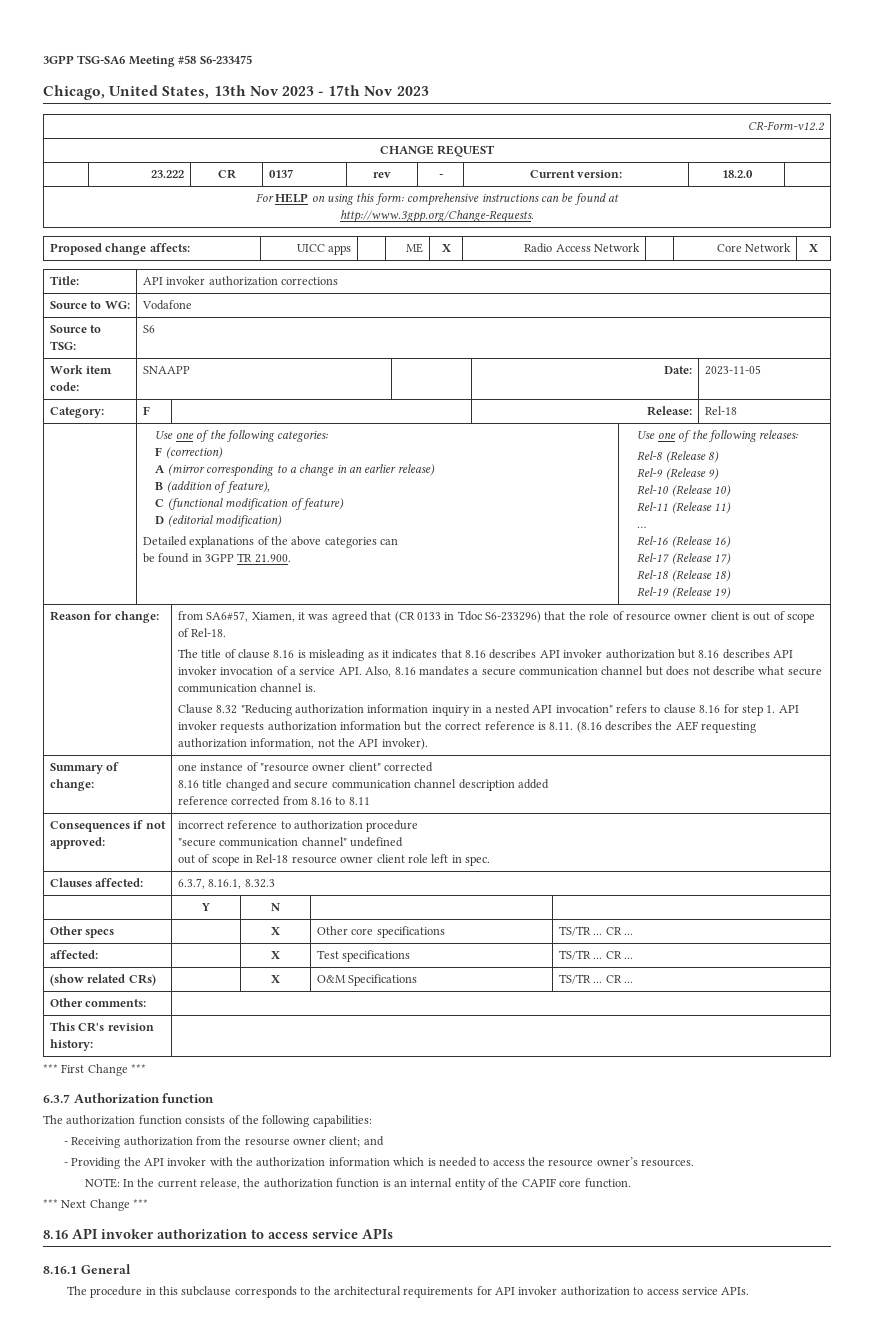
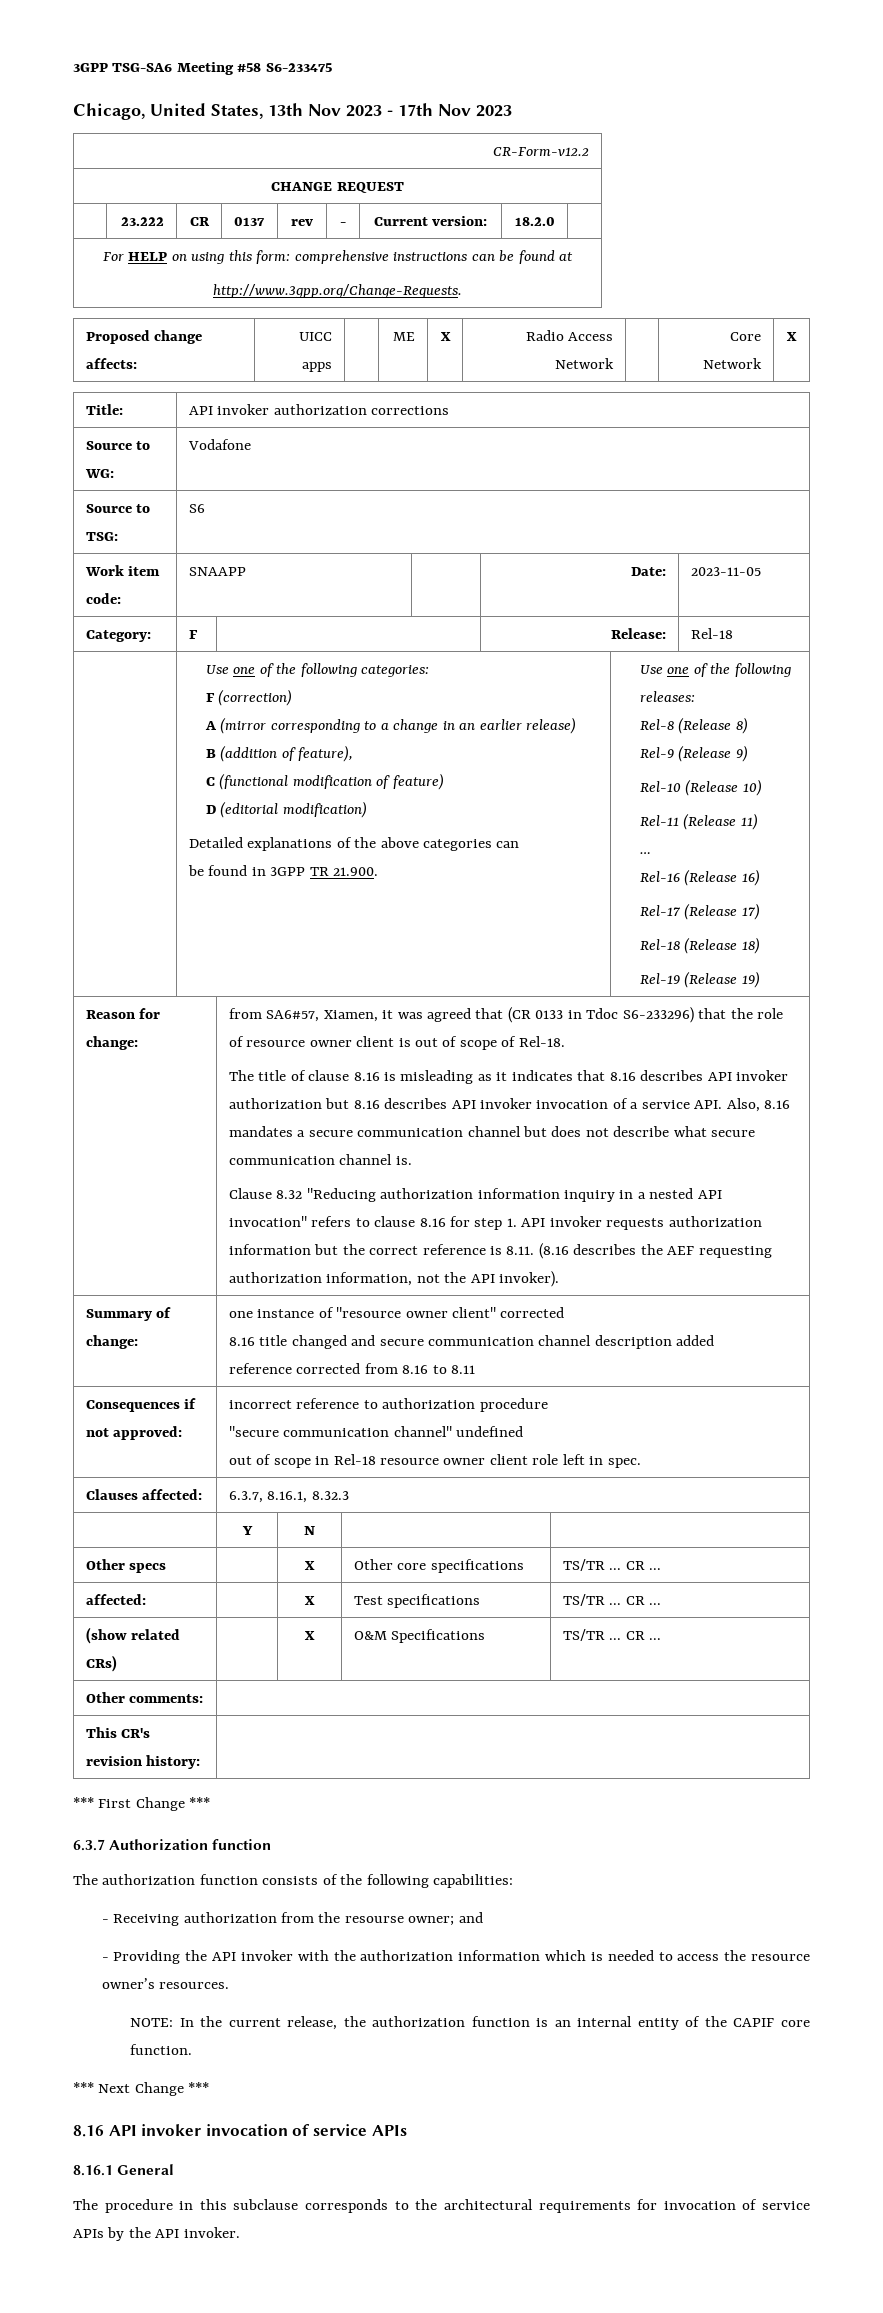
[293,1136,361,1147] owner client; -> [408,1916,455,1926] owner;
[157,1229,308,1240] authorization to access -> [205,2124,311,2136] invocation of
[495,1286,750,1296] API invoker authorization to access service APIs. -> [663,2199,811,2210] [73,2227,240,2241] invocation of service APIs by the API invoker.

